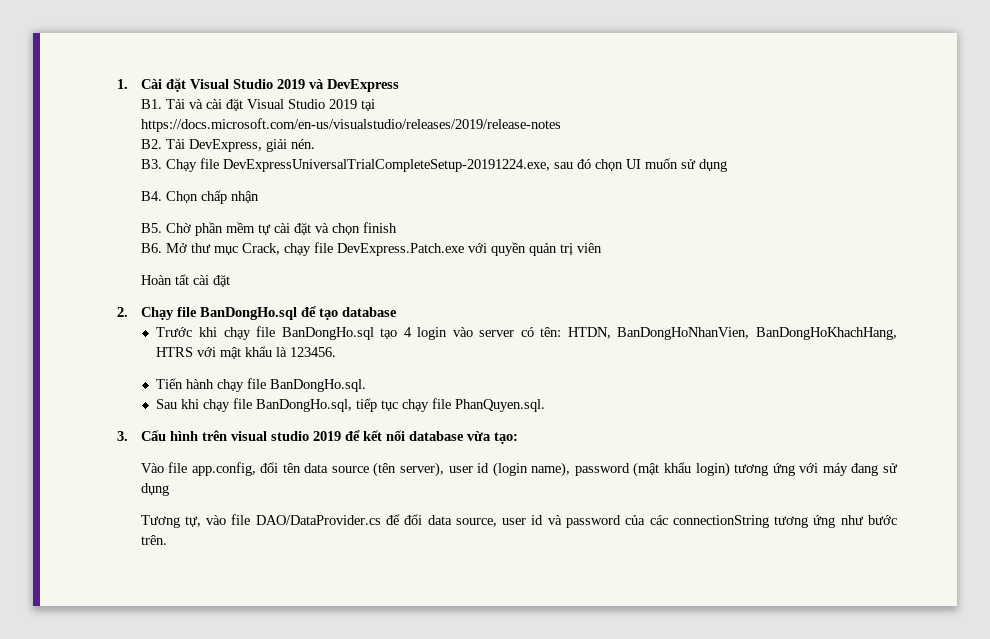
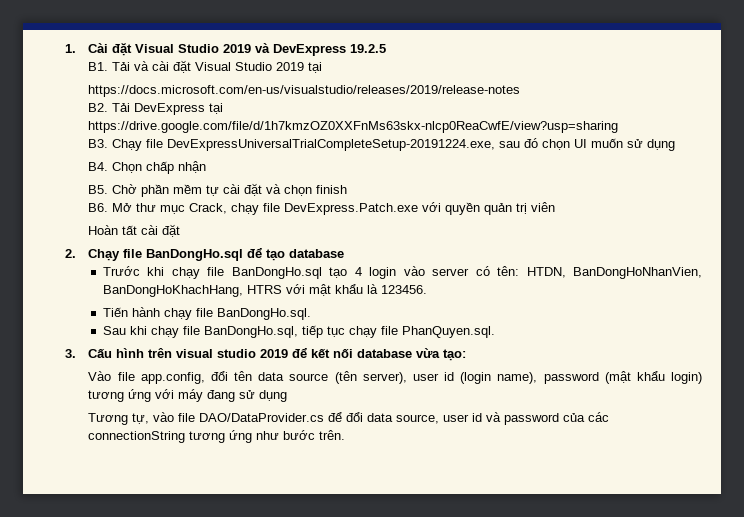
(399, 85) none -> [350,44,387,53] 19.2.5
[188,139,315,152] DevExpress, giải nén. -> [134,103,224,115] [88,121,619,133] DevExpress tại https://drive.google.com/file/d/1h7kmzOZ0XXFnMs63skx-nlcp0ReaCwfE/view?usp=sharing

